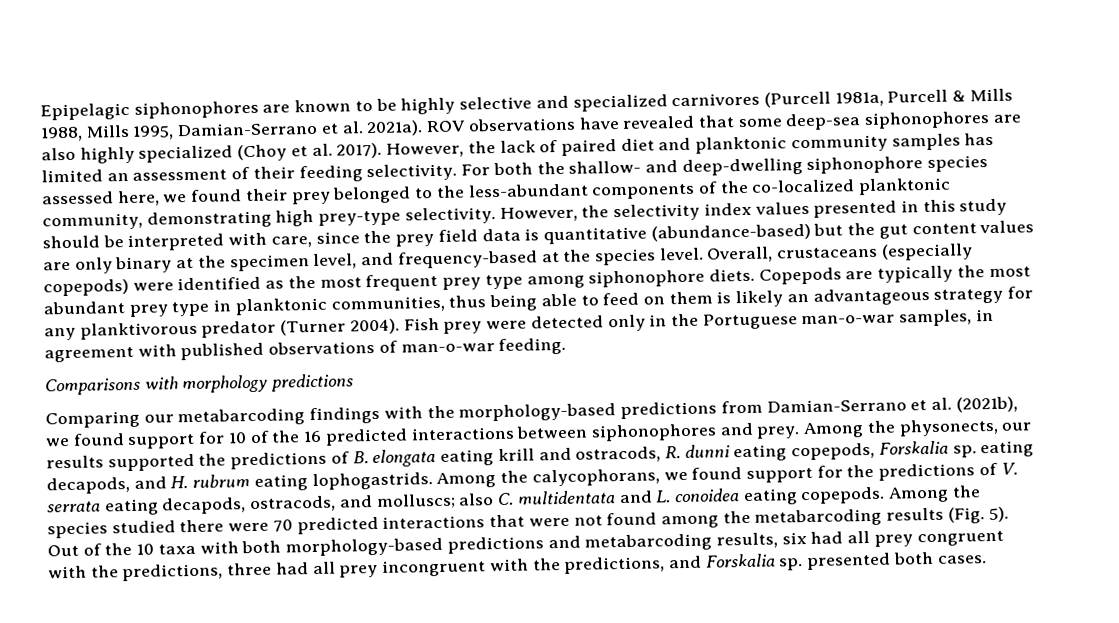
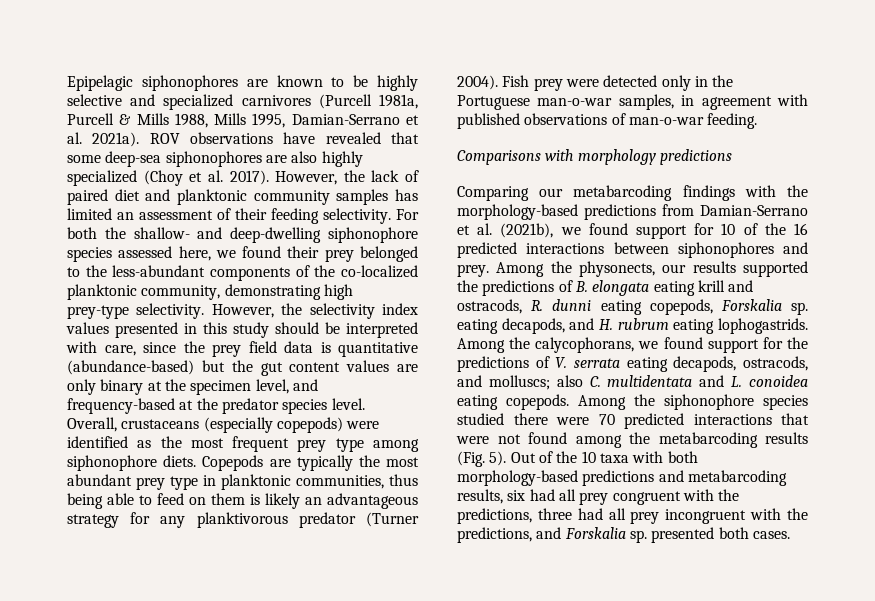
(592, 255) none -> [221,398,279,414] predator
(981, 491) none -> [664,394,754,410] siphonophore

